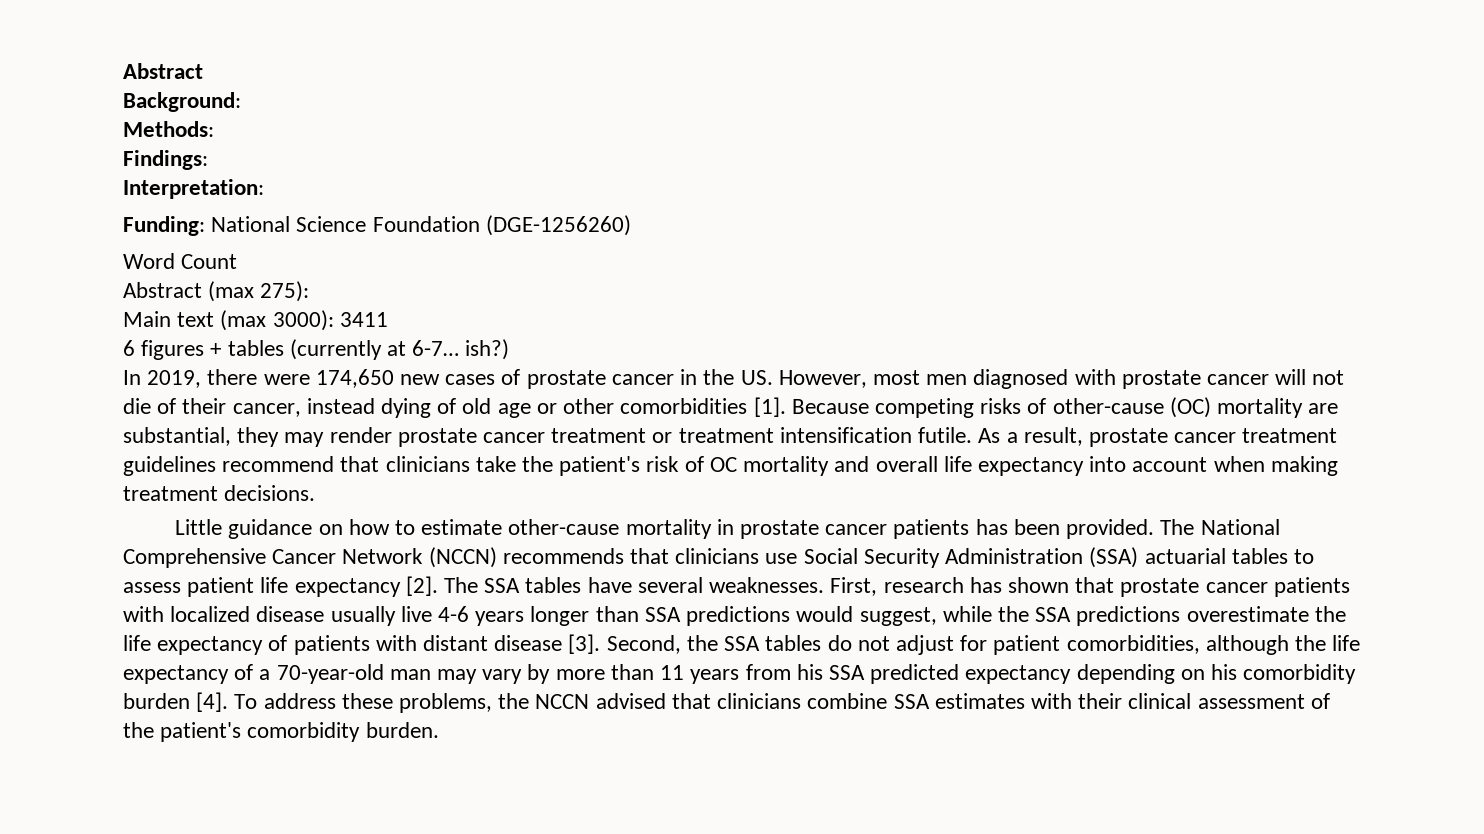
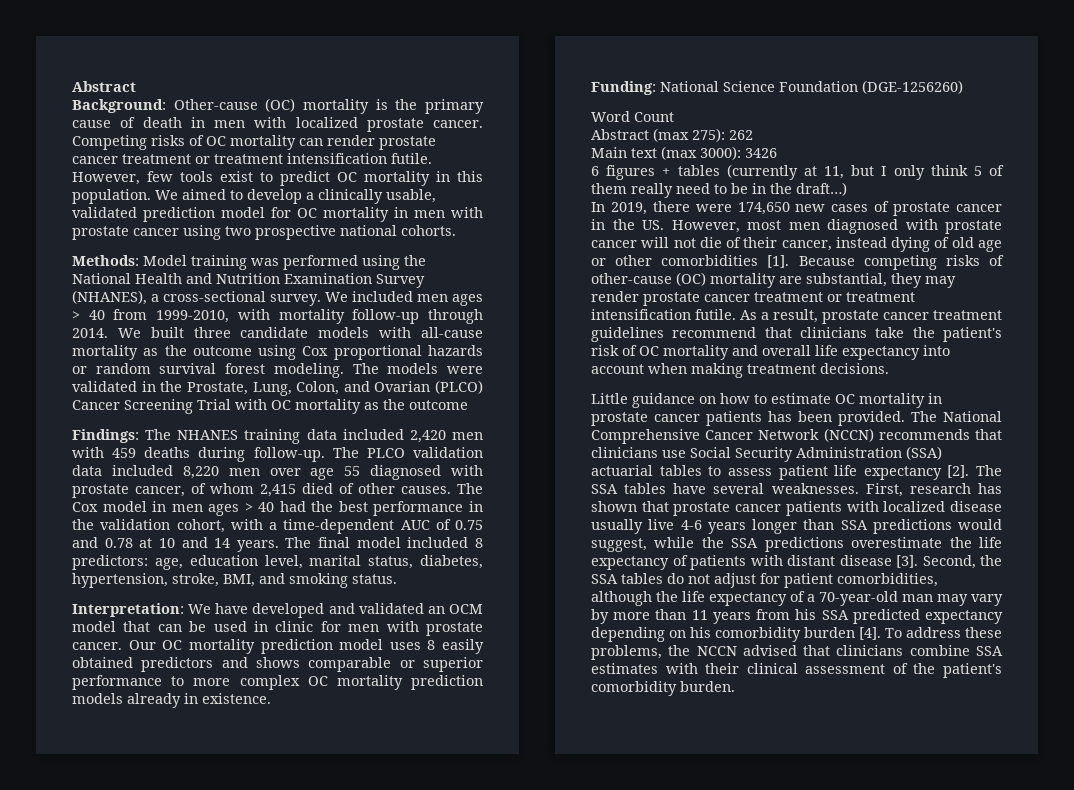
[123,121,214,137] [123,150,208,170] [123,179,264,199] // Methods: // Findings: // Interpretation: -> [173,98,485,114] [72,117,483,132] [72,135,436,150] [72,153,432,164] [72,171,483,186] [72,189,436,204] [72,207,483,222] [72,225,456,240] [72,255,426,270] [72,273,425,288] [72,290,483,306] [72,309,483,324] [72,327,483,338] [72,345,483,360] [72,363,484,378] [72,380,483,396] [72,399,468,414] [72,429,484,444] [72,447,484,462] [72,465,483,480] [72,483,483,498] [72,501,483,516] [72,519,483,534] [72,537,483,552] [72,555,483,570] [72,573,397,588] [72,603,484,618] [72,621,483,636] [72,639,484,654] [72,657,483,672] [72,675,483,690] [72,693,271,708] Other-cause (OC) mortality is the primary cause of death in men with localized prostate cancer. Competing risks of OC mortality can render prostate cancer treatment or treatment intensification futile. However, few tools exist to predict OC mortality in this population. We aimed to develop a clinically usable, validated prediction model for OC mortality in men with prostate cancer using two prospective national cohorts. // Methods: Model training was performed using the National Health and Nutrition Examination Survey (NHANES), a cross-sectional survey. We included men ages > 40 from 1999-2010, with mortality follow-up through 2014. We built three candidate models with all-cause mortality as the outcome using Cox proportional hazards or random survival forest modeling. The models were validated in the Prostate, Lung, Colon, and Ovarian (PLCO) Cancer Screening Trial with OC mortality as the outcome // Findings: The NHANES training data included 2,420 men with 459 deaths during follow-up. The PLCO validation data included 8,220 men over age 55 diagnosed with prostate cancer, of whom 2,415 died of other causes. The Cox model in men ages > 40 had the best performance in the validation cohort, with a time-dependent AUC of 0.75 and 0.78 at 10 and 14 years. The final model included 8 predictors: age, education level, marital status, diabetes, hypertension, stroke, BMI, and smoking status. // Interpretation: We have developed and validated an OCM model that can be used in clinic for men with prostate cancer. Our OC mortality prediction model uses 8 easily obtained predictors and shows comparable or superior performance to more complex OC mortality prediction models already in existence.
(310, 291) none -> [729,130,753,140] 262
[339,312,388,327] 3411 -> [745,148,777,158] 3426
[412,339,510,360] 6-7… ish?) -> [824,165,1004,180] [591,182,847,198] 11, but I only think 5 of them really need to be in the draft…)
[508,519,620,535] other-cause -> [835,394,855,404] OC

